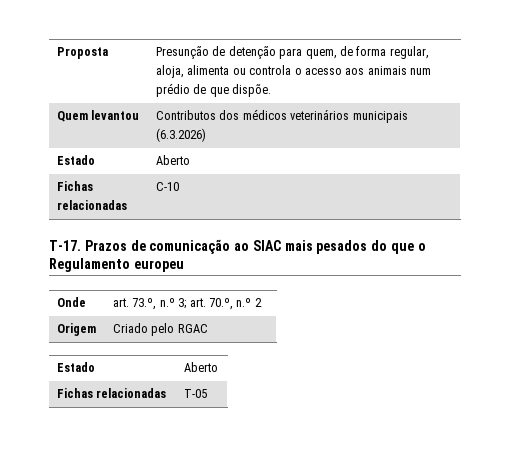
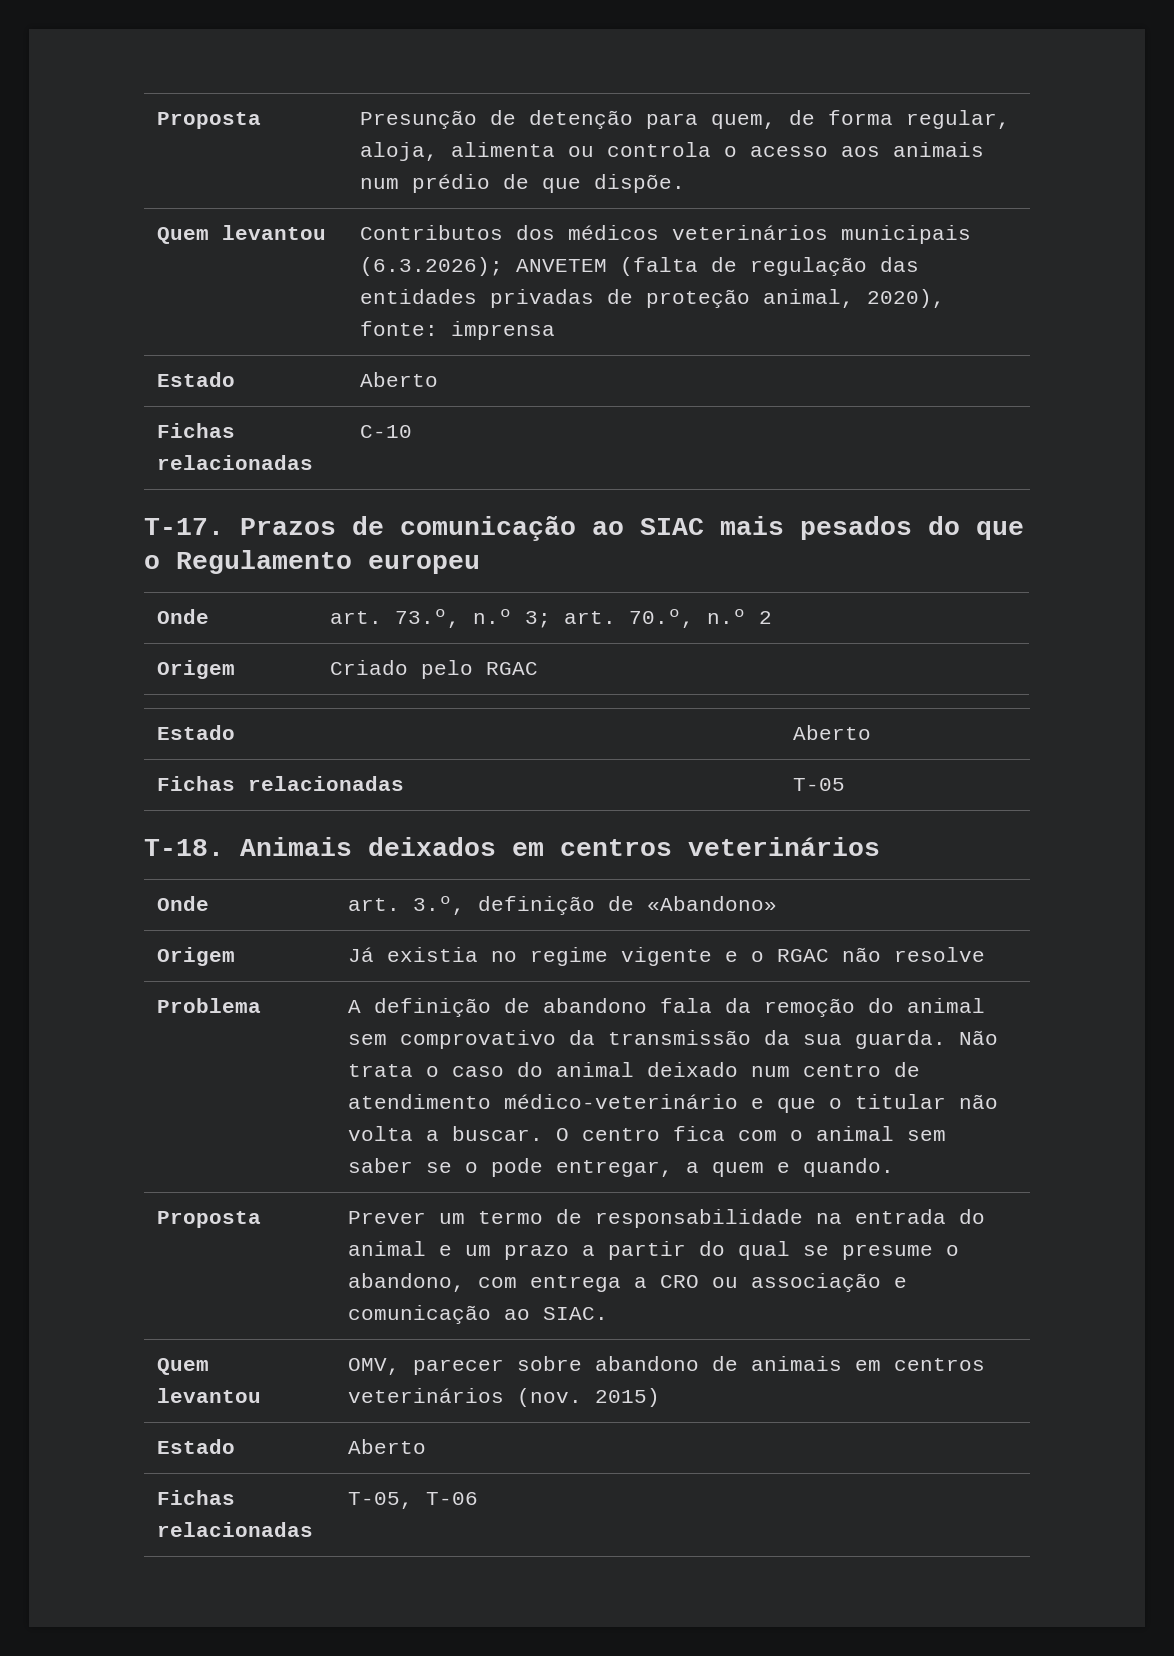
[156,128,207,142] (6.3.2026) -> [359,257,919,276] [359,289,945,308] [359,321,555,340] (6.3.2026); ANVETEM (falta de regulação das entidades privadas de proteção animal, 2020), fonte: imprensa
(208, 393) none -> [144,837,880,856] [156,896,209,911] [347,896,777,915] [156,947,235,966] [347,947,985,966] [156,998,261,1013] [347,998,985,1017] [347,1030,998,1049] [347,1062,920,1077] [347,1094,998,1113] [347,1126,946,1141] [347,1158,894,1177] [156,1211,261,1228] [347,1209,985,1228] [347,1241,959,1260] [347,1273,907,1292] [347,1305,608,1324] [156,1358,209,1375] [156,1388,261,1403] [347,1356,985,1375] [347,1388,660,1407] [156,1439,235,1454] [347,1439,426,1454] [156,1490,235,1505] [156,1522,313,1537] [347,1492,478,1509] // T-18. Animais deixados em centros veterinários // Onde | art. 3.º, definição de «Abandono» // Origem | Já existia no regime vigente e o RGAC não resolve // Problema | A definição de abandono fala da remoção do animal sem comprovativo da transmissão da sua guarda. Não trata o caso do animal deixado num centro de atendimento médico-veterinário e que o titular não volta a buscar. O centro fica com o animal sem saber se o pode entregar, a quem e quando. // Proposta | Prever um termo de responsabilidade na entrada do animal e um prazo a partir do qual se presume o abandono, com entrega a CRO ou associação e comunicação ao SIAC. // Quem levantou | OMV, parecer sobre abandono de animais em centros veterinários (nov. 2015) // Estado | Aberto // Fichas relacionadas | T-05, T-06

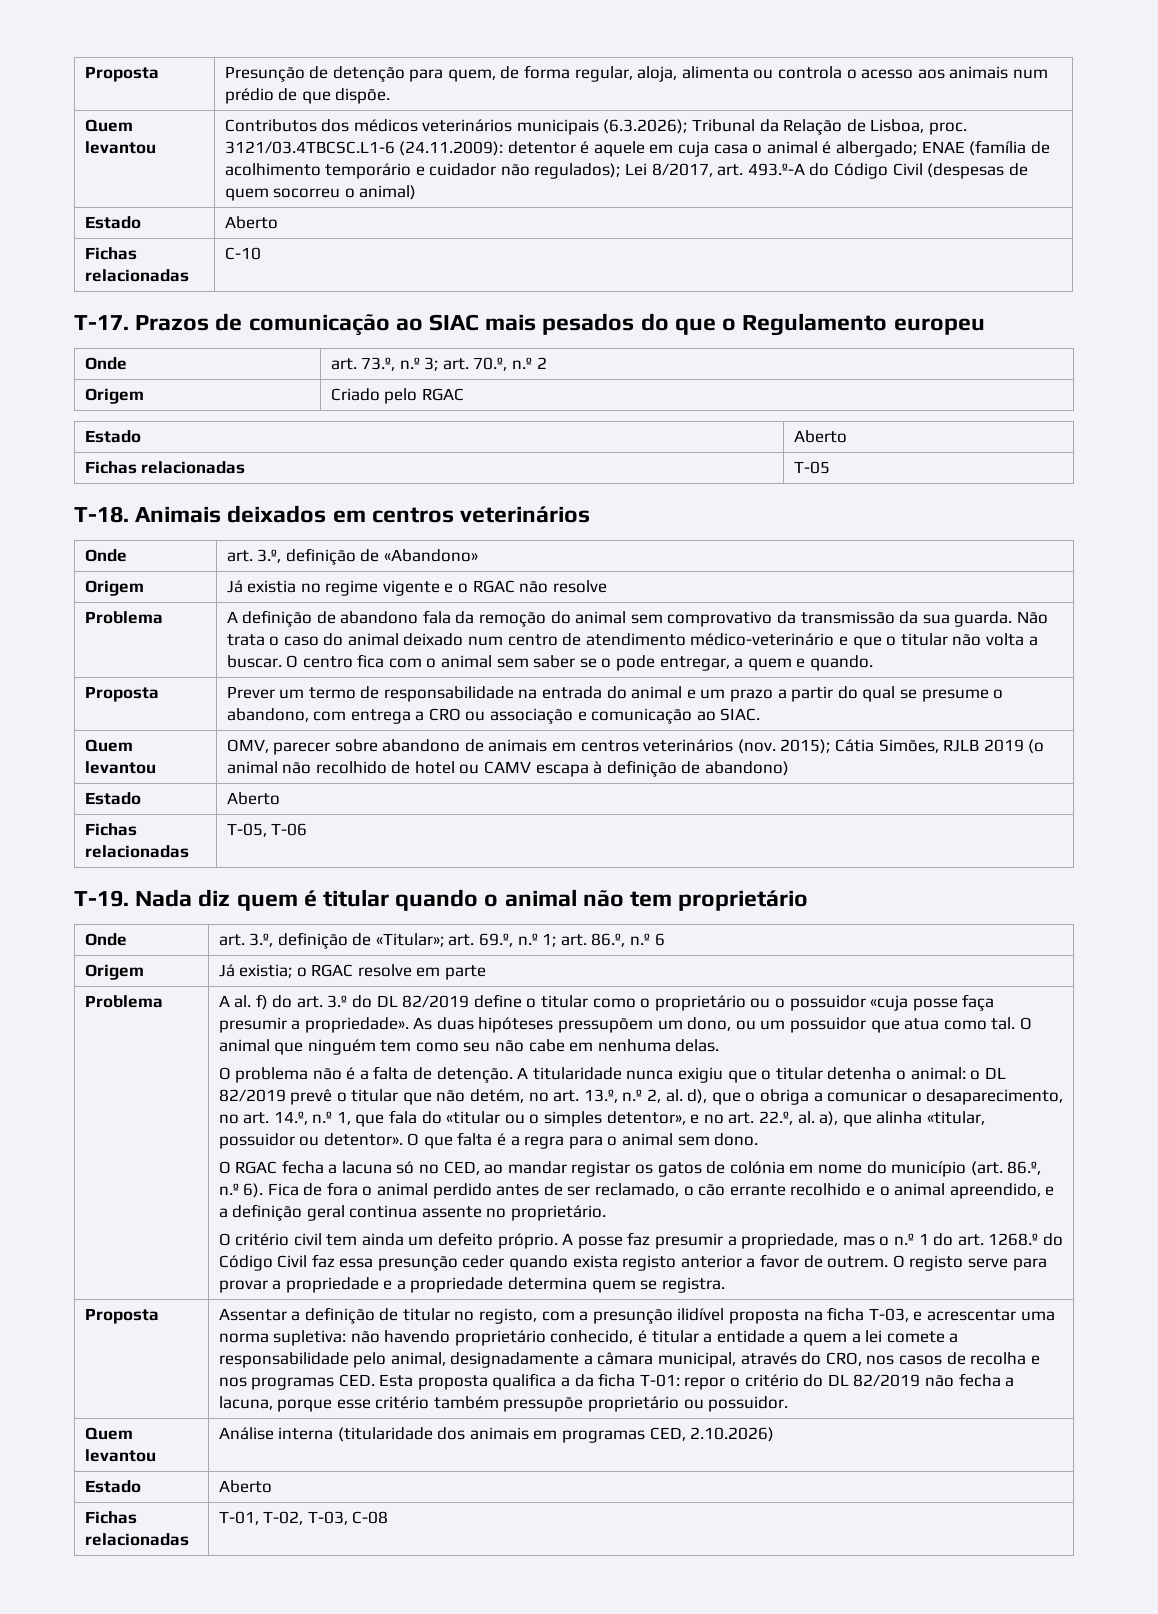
[515,257,919,276] [359,289,945,308] [359,321,555,340] ANVETEM (falta de regulação das entidades privadas de proteção animal, 2020), fonte: imprensa -> [692,119,968,135] [224,140,1050,157] [224,163,1028,179] [224,185,417,201] Tribunal da Relação de Lisboa, proc. 3121/03.4TBCSC.L1-6 (24.11.2009): detentor é aquele em cuja casa o animal é albergado; ENAE (família de acolhimento temporário e cuidador não regulados); Lei 8/2017, art. 493.º-A do Código Civil (despesas de quem socorreu o animal)
[594,1388,660,1407] 2015) -> [780,739,1045,754] [226,760,790,777] 2015); Cátia Simões, RJLB 2019 (o animal não recolhido de hotel ou CAMV escapa à definição de abandono)
(478, 1498) none -> [74,889,809,911] [84,933,127,946] [218,932,665,949] [84,964,144,980] [218,964,487,980] [84,995,163,1008] [218,994,995,1011] [218,1017,1032,1033] [218,1039,720,1055] [218,1066,1006,1083] [218,1089,1064,1105] [218,1110,985,1127] [218,1132,759,1149] [218,1160,1042,1177] [218,1182,1055,1199] [218,1204,607,1221] [218,1232,1063,1249] [218,1254,1047,1271] [218,1277,725,1293] [84,1308,159,1324] [218,1307,1055,1324] [218,1330,959,1346] [218,1352,1040,1368] [218,1373,1015,1390] [218,1396,789,1412] [84,1427,133,1440] [84,1449,156,1462] [218,1427,775,1443] [84,1480,141,1493] [218,1480,272,1493] [84,1511,137,1524] [84,1533,189,1546] [218,1511,389,1525] // T-19. Nada diz quem é titular quando o animal não tem proprietário // Onde | art. 3.º, definição de «Titular»; art. 69.º, n.º 1; art. 86.º, n.º 6 // Origem | Já existia; o RGAC resolve em parte // Problema | A al. f) do art. 3.º do DL 82/2019 define o titular como o proprietário ou o possuidor «cuja posse faça presumir a propriedade». As duas hipóteses pressupõem um dono, ou um possuidor que atua como tal. O animal que ninguém tem como seu não cabe em nenhuma delas. // O problema não é a falta de detenção. A titularidade nunca exigiu que o titular detenha o animal: o DL 82/2019 prevê o titular que não detém, no art. 13.º, n.º 2, al. d), que o obriga a comunicar o desaparecimento, no art. 14.º, n.º 1, que fala do «titular ou o simples detentor», e no art. 22.º, al. a), que alinha «titular, possuidor ou detentor». O que falta é a regra para o animal sem dono. // O RGAC fecha a lacuna só no CED, ao mandar registar os gatos de colónia em nome do município (art. 86.º, n.º 6). Fica de fora o animal perdido antes de ser reclamado, o cão errante recolhido e o animal apreendido, e a definição geral continua assente no proprietário. // O critério civil tem ainda um defeito próprio. A posse faz presumir a propriedade, mas o n.º 1 do art. 1268.º do Código Civil faz essa presunção ceder quando exista registo anterior a favor de outrem. O registo serve para provar a propriedade e a propriedade determina quem se registra. // Proposta | Assentar a definição de titular no registo, com a presunção ilidível proposta na ficha T-03, e acrescentar uma norma supletiva: não havendo proprietário conhecido, é titular a entidade a quem a lei comete a responsabilidade pelo animal, designadamente a câmara municipal, através do CRO, nos casos de recolha e nos programas CED. Esta proposta qualifica a da ficha T-01: repor o critério do DL 82/2019 não fecha a lacuna, porque esse critério também pressupõe proprietário ou possuidor. // Quem levantou | Análise interna (titularidade dos animais em programas CED, 2.10.2026) // Estado | Aberto // Fichas relacionadas | T-01, T-02, T-03, C-08

